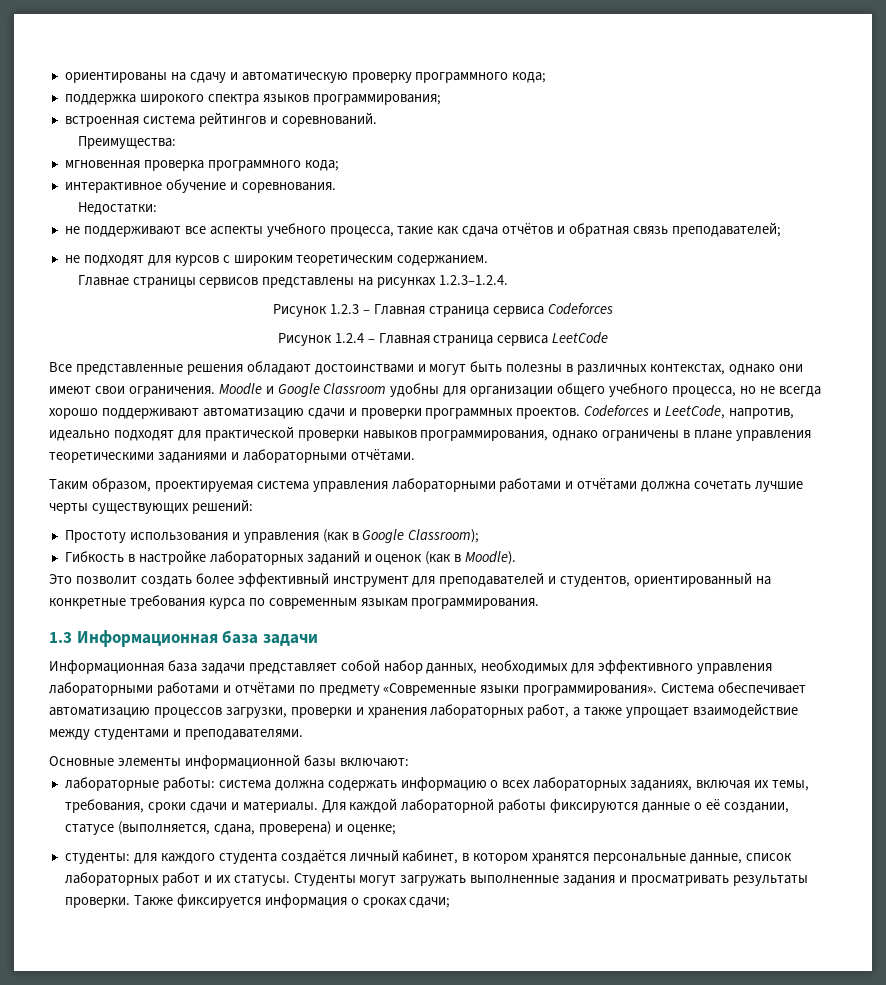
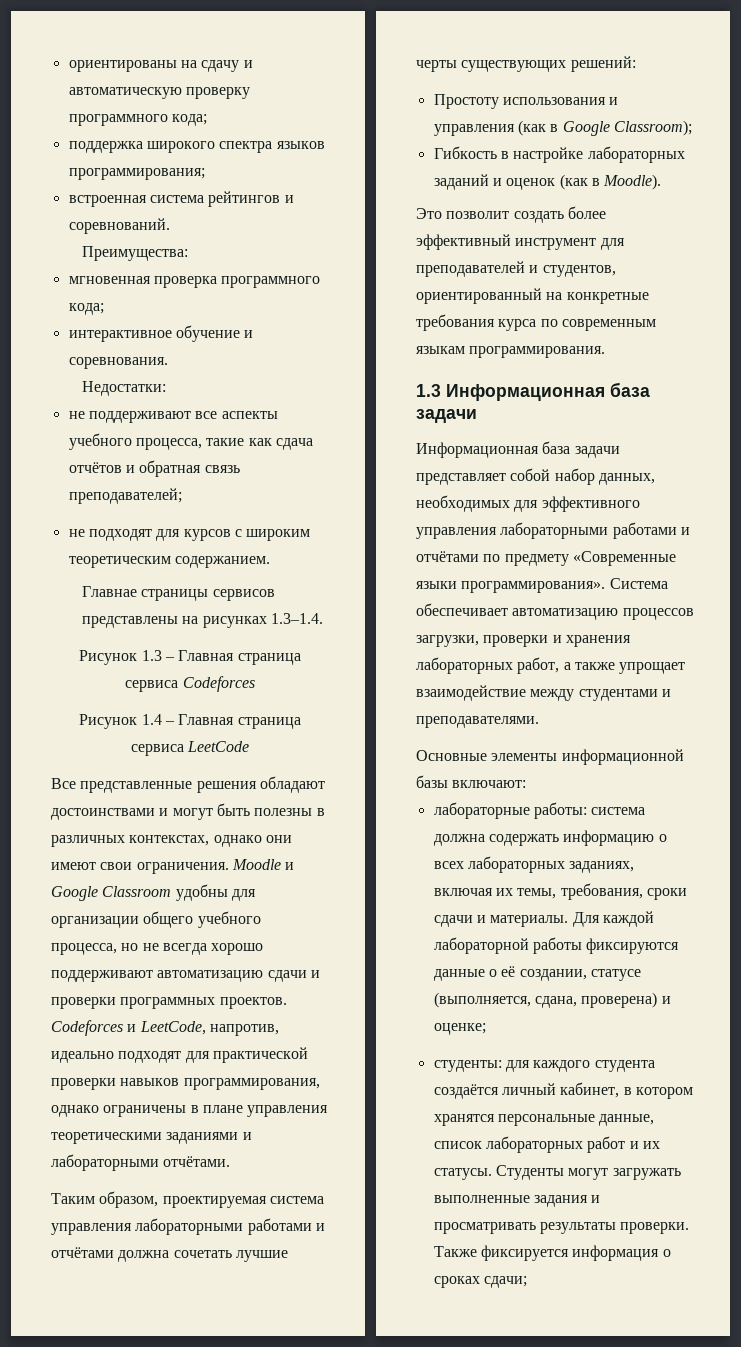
[439,275,509,285] [273,304,360,317] 1.2.3–1.2.4. // Рисунок 1.2.3 -> [270,613,323,624] [79,650,162,665] 1.3–1.4. // Рисунок 1.3
[334,333,364,343] 1.2.4 -> [141,714,162,725] 1.4

